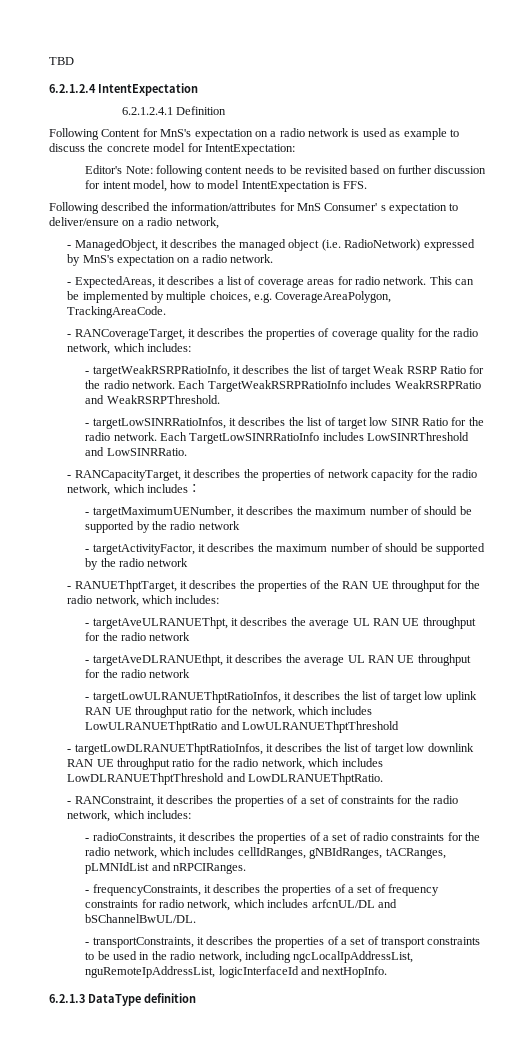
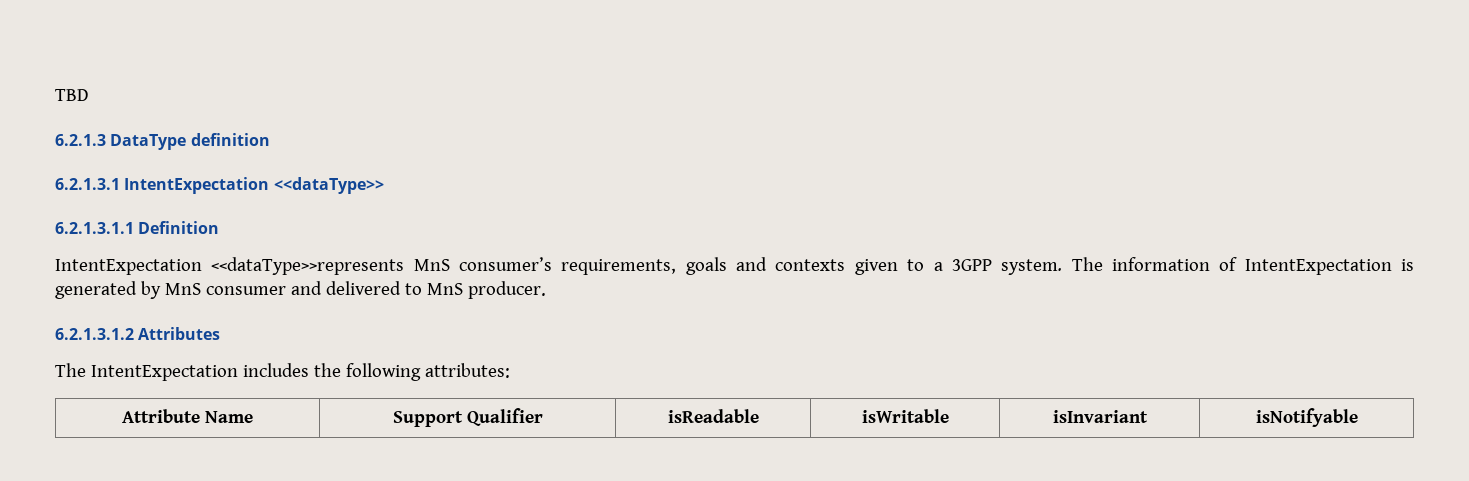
[49,83,198,96] [121,106,226,115] [49,128,459,140] [49,143,295,155] [85,165,487,177] [85,180,368,192] [49,202,459,214] [49,217,219,229] [67,239,475,251] [67,254,274,266] [67,276,475,288] [67,291,392,303] [67,306,167,318] [67,328,479,340] [67,343,191,355] [85,365,485,377] [85,380,481,392] [85,395,220,404] [85,417,484,429] [85,432,470,444] [85,447,187,456] [67,469,478,481] [67,484,201,496] [85,506,472,518] [85,521,240,533] [85,543,486,555] [85,558,189,570] [67,580,480,592] [67,595,220,607] [85,617,476,629] [85,632,191,641] [85,654,471,666] [85,669,191,678] [85,691,477,703] [85,706,373,718] [85,721,400,733] [67,743,474,755] [67,758,383,770] [67,773,383,785] [67,795,459,807] [67,810,191,822] [85,832,481,844] [85,847,446,859] [85,862,247,874] [85,884,440,896] [85,899,397,911] [85,914,197,923] [85,936,481,948] [85,951,414,963] [85,966,388,978] [49,993,196,1006] 6.2.1.2.4 IntentExpectation // 6.2.1.2.4.1 Definition // Following Content for MnS's expectation on a radio network is used as example to discuss the concrete model for IntentExpectation: // Editor's Note: following content needs to be revisited based on further discussion for intent model, how to model IntentExpectation is FFS. // Following described the information/attributes for MnS Consumer' s expectation to deliver/ensure on a radio network, // - ManagedObject, it describes the managed object (i.e. RadioNetwork) expressed by MnS's expectation on a radio network. // - ExpectedAreas, it describes a list of coverage areas for radio network. This can be implemented by multiple choices, e.g. CoverageAreaPolygon, TrackingAreaCode. // - RANCoverageTarget, it describes the properties of coverage quality for the radio network, which includes: // - targetWeakRSRPRatioInfo, it describes the list of target Weak RSRP Ratio for the radio network. Each TargetWeakRSRPRatioInfo includes WeakRSRPRatio and WeakRSRPThreshold. // - targetLowSINRRatioInfos, it describes the list of target low SINR Ratio for the radio network. Each TargetLowSINRRatioInfo includes LowSINRThreshold and LowSINRRatio. // - RANCapacityTarget, it describes the properties of network capacity for the radio network, which includes： // - targetMaximumUENumber, it describes the maximum number of should be supported by the radio network // - targetActivityFactor, it describes the maximum number of should be supported by the radio network // - RANUEThptTarget, it describes the properties of the RAN UE throughput for the radio network, which includes: // - targetAveULRANUEThpt, it describes the average UL RAN UE throughput for the radio network // - targetAveDLRANUEthpt, it describes the average UL RAN UE throughput for the radio network // - targetLowULRANUEThptRatioInfos, it describes the list of target low uplink RAN UE throughput ratio for the network, which includes LowULRANUEThptRatio and LowULRANUEThptThreshold // - targetLowDLRANUEThptRatioInfos, it describes the list of target low downlink RAN UE throughput ratio for the radio network, which includes LowDLRANUEThptThreshold and LowDLRANUEThptRatio. // - RANConstraint, it describes the properties of a set of constraints for the radio network, which includes: // - radioConstraints, it describes the properties of a set of radio constraints for the radio network, which includes cellIdRanges, gNBIdRanges, tACRanges, pLMNIdList and nRPCIRanges. // - frequencyConstraints, it describes the properties of a set of frequency constraints for radio network, which includes arfcnUL/DL and bSChannelBwUL/DL. // - transportConstraints, it describes the properties of a set of transport constraints to be used in the radio network, including ngcLocalIpAddressList, nguRemoteIpAddressList, logicInterfaceId and nextHopInfo. // 6.2.1.3 DataType definition -> [55,133,270,150] [55,177,384,194] [55,221,220,234] [55,257,1414,275] [55,281,546,299] [55,327,221,340] [55,363,510,381] [122,409,253,423] [392,408,543,427] [667,409,759,423] [861,409,949,423] [1052,410,1148,423] [1255,408,1358,427] 6.2.1.3 DataType definition // 6.2.1.3.1 IntentExpectation <<dataType>> // 6.2.1.3.1.1 Definition // IntentExpectation <<dataType>>represents MnS consumer’s requirements, goals and contexts given to a 3GPP system. The information of IntentExpectation is generated by MnS consumer and delivered to MnS producer. // 6.2.1.3.1.2 Attributes // The IntentExpectation includes the following attributes: // Attribute Name | Support Qualifier | isReadable | isWritable | isInvariant | isNotifyable

